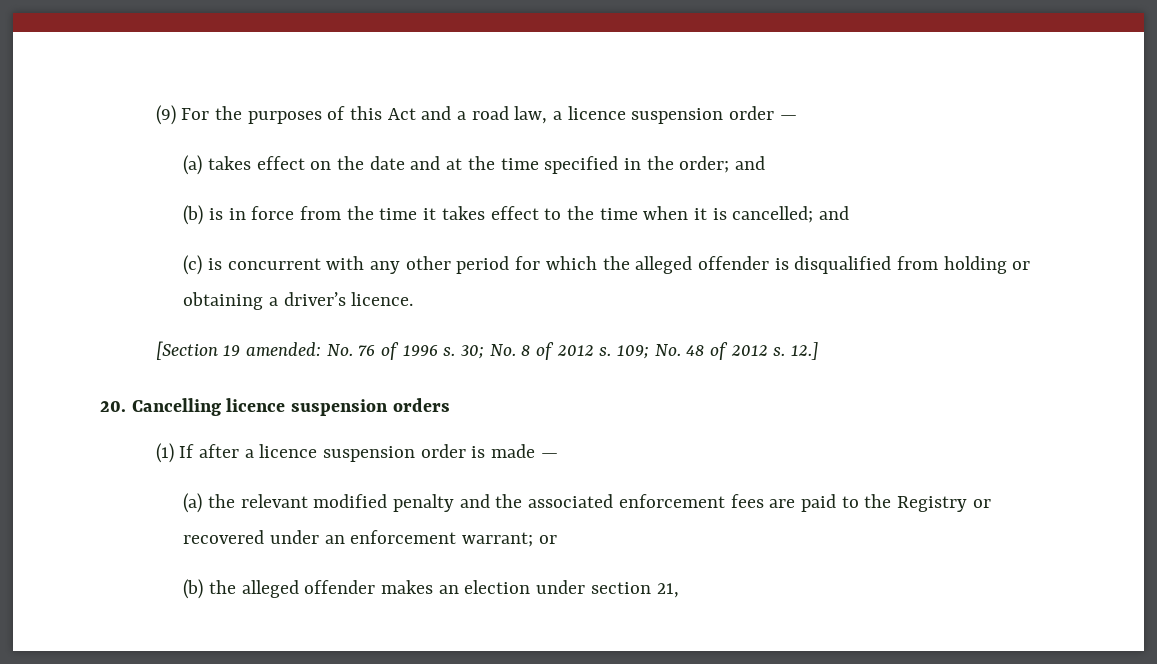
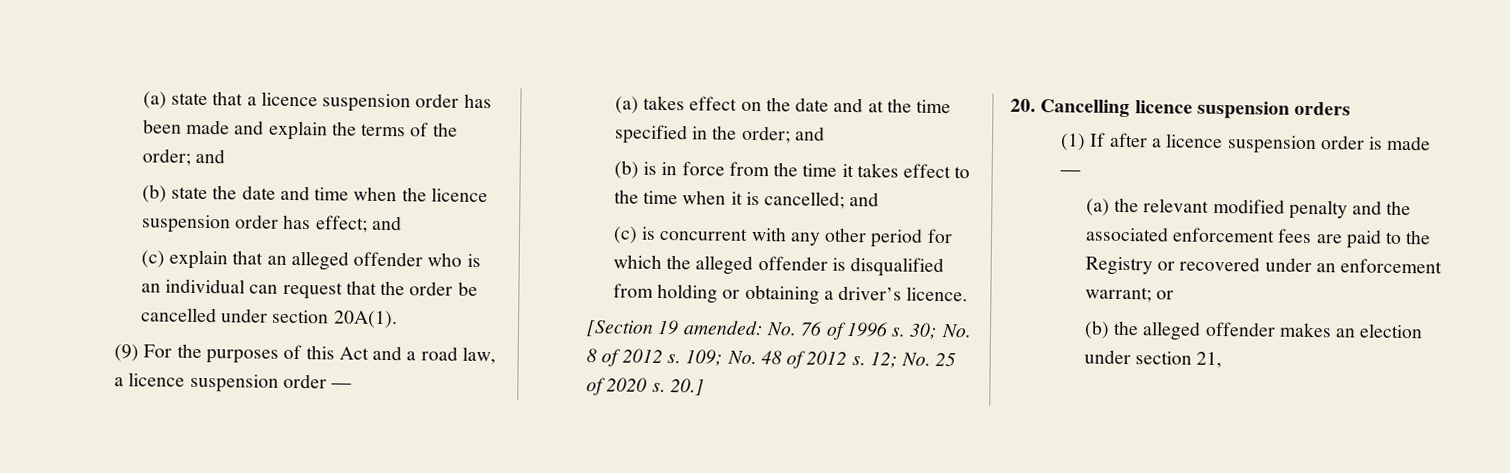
(155, 115) none -> [142,91,492,113] [142,119,458,141] [141,148,226,166] [141,184,488,203] [141,214,402,234] [140,249,481,271] [140,278,478,300] [140,307,398,329] (a) state that a licence suspension order has been made and explain the terms of the order; and // (b) state the date and time when the licence suspension order has effect; and // (c) explain that an alleged offender who is an individual can request that the order be cancelled under section 20A(1). //
[791,342,819,360] 12.] -> [869,351,957,369] [586,377,704,396] 12; No. 25 of 2020 s. 20.]

